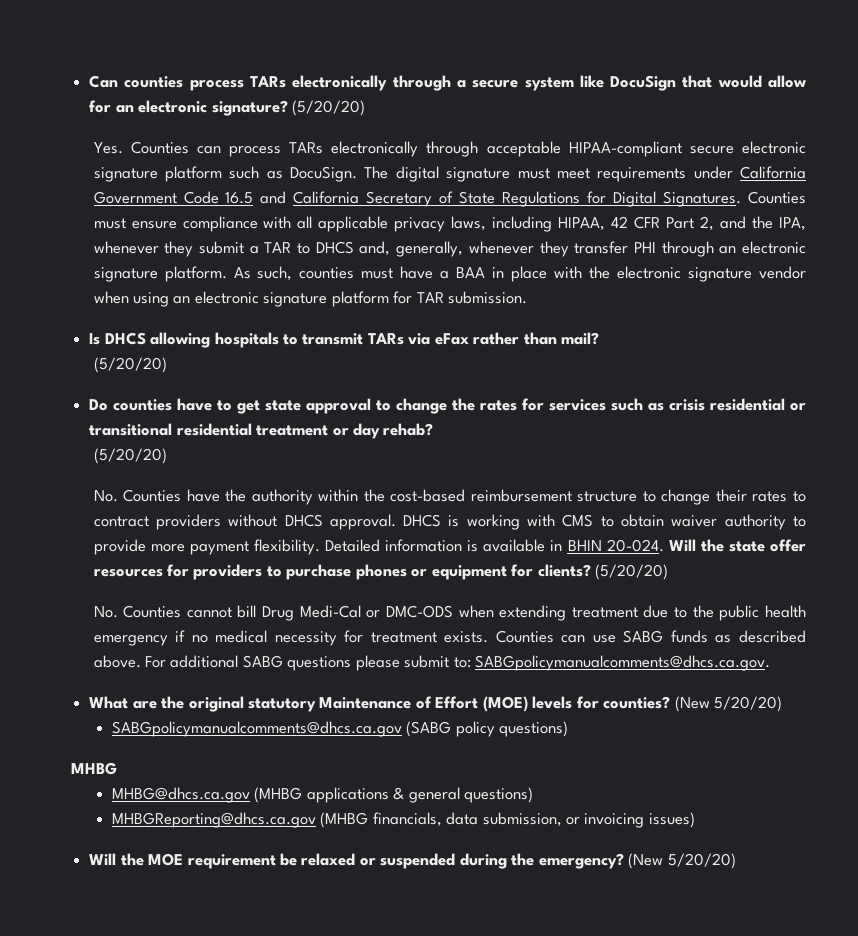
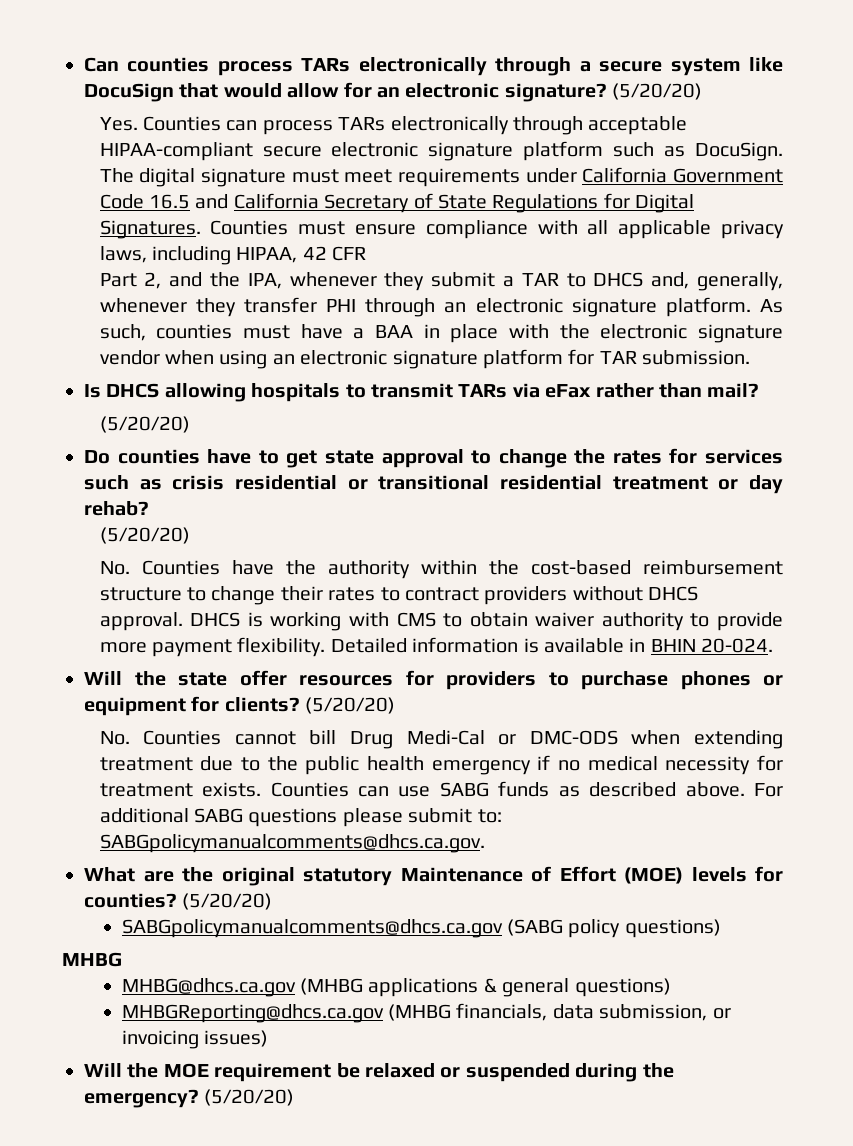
(661, 222) none -> (367, 253) //
(664, 545) none -> (774, 645) //
[674,696,783,712] (New 5/20/20) -> [182,893,273,910] (5/20/20)
[628,853,736,869] (New 5/20/20) -> [204,1089,295,1106] (5/20/20)

